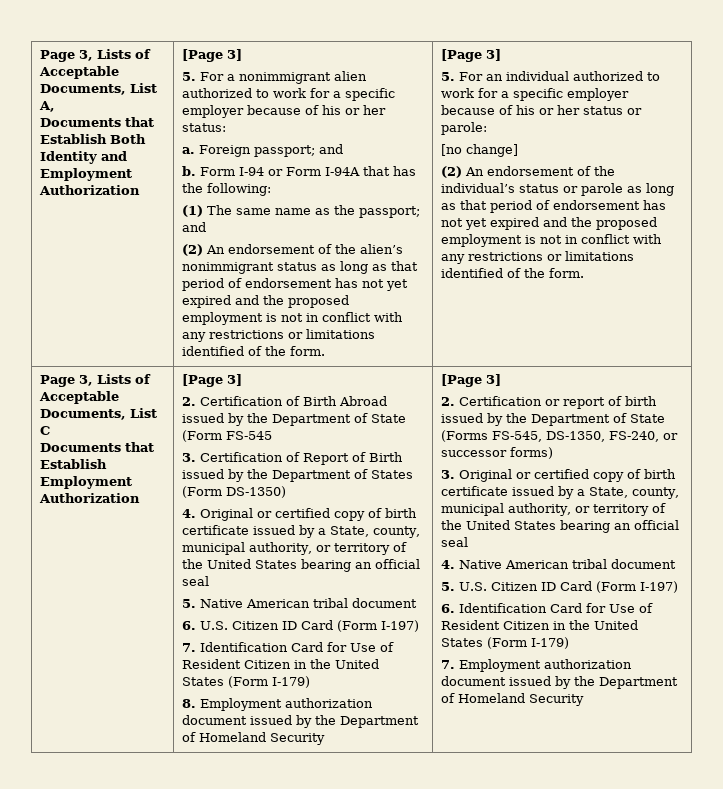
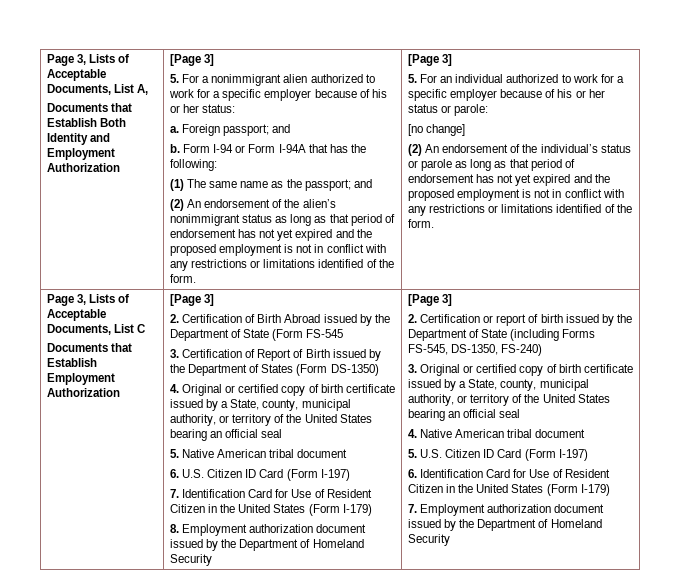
[440,430,678,442] [440,447,553,459] (Forms FS-545, DS-1350, FS-240, or successor forms) -> [510,329,596,341] [408,344,543,356] (including Forms FS-545, DS-1350, FS-240)

